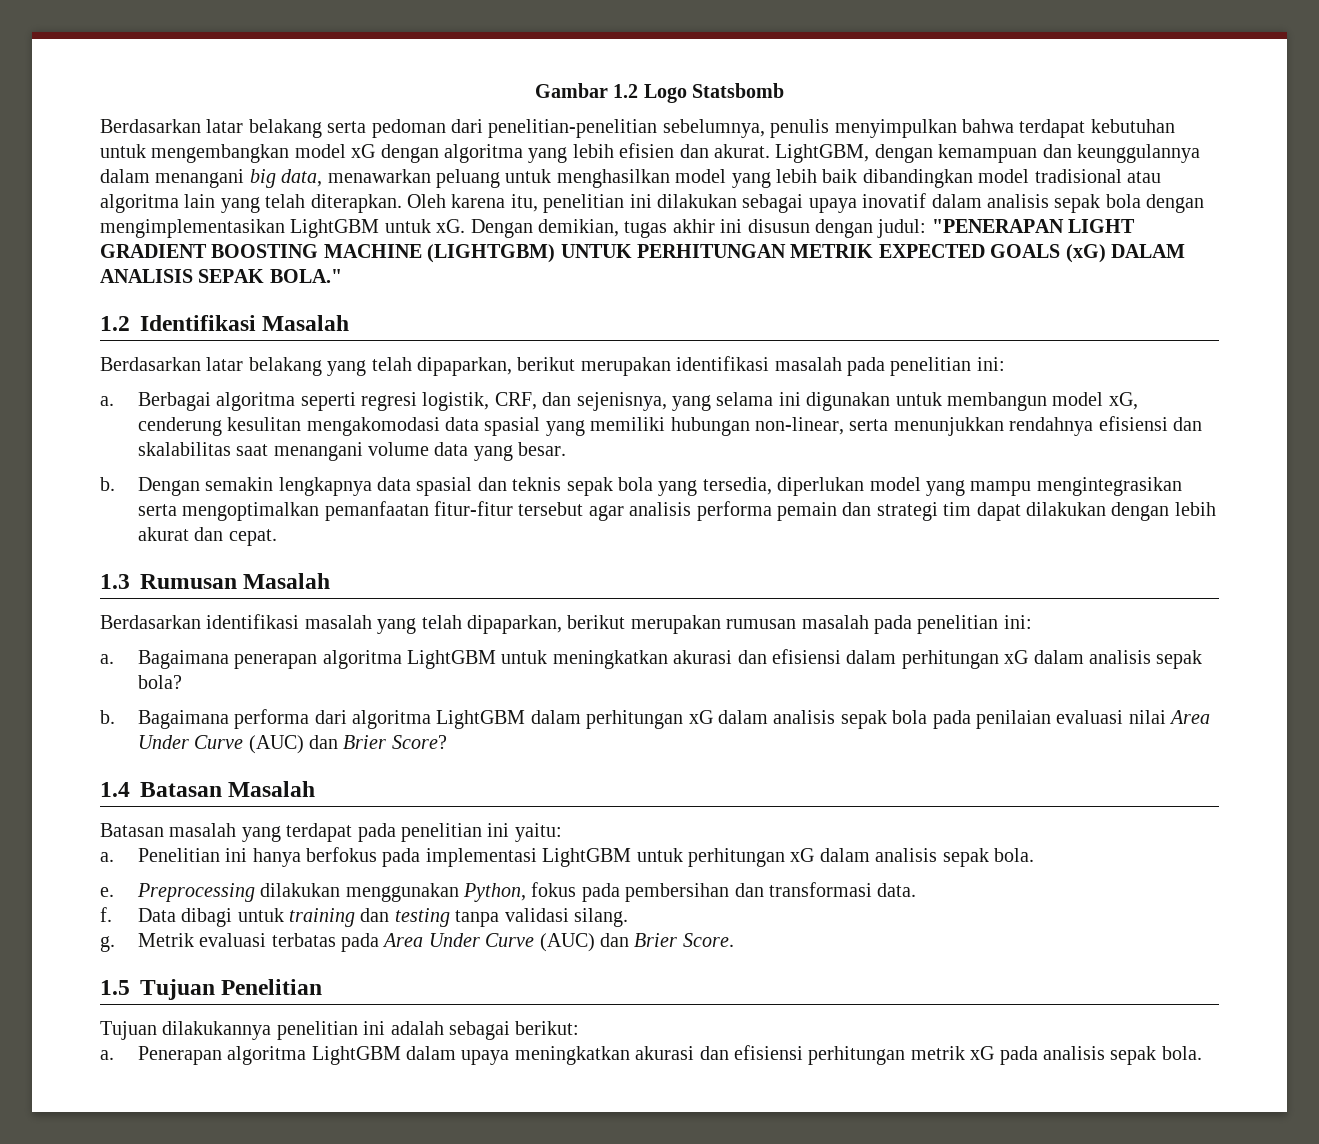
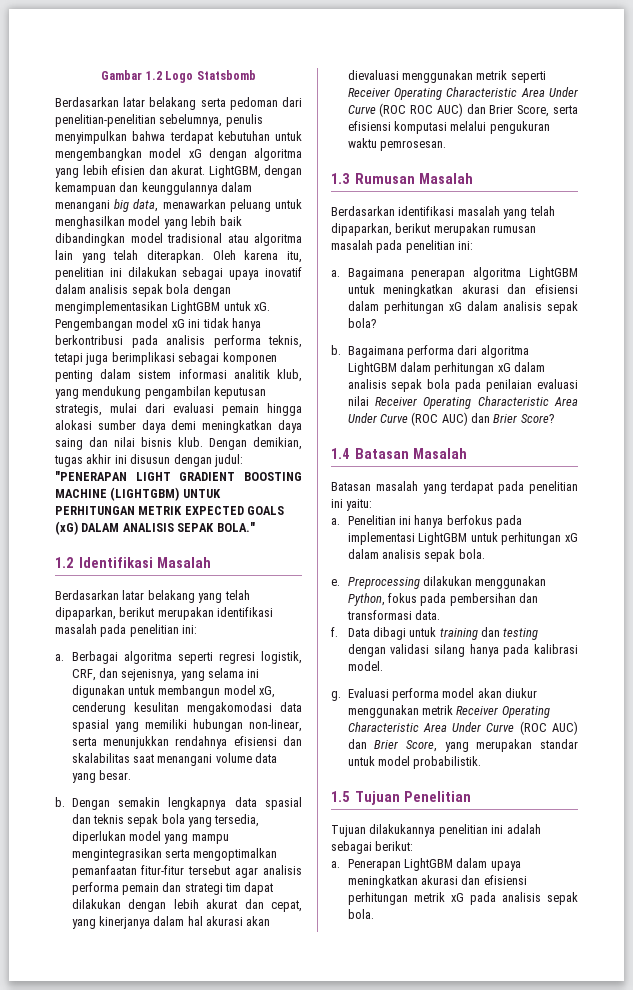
(466, 226) none -> [55,318,261,331] [55,335,302,348] [54,352,277,365] [55,369,302,382] [55,386,267,399] [55,403,302,416] [55,420,302,433] [55,437,203,450] Pengembangan model xG ini tidak hanya berkontribusi pada analisis performa teknis, tetapi juga berimplikasi sebagai komponen penting dalam sistem informasi analitik klub, yang mendukung pengambilan keputusan strategis, mulai dari evaluasi pemain hingga alokasi sumber daya demi meningkatkan daya saing dan nilai bisnis klub.
[228,529,277,546] cepat. -> [271,900,302,912] [71,916,271,929] [347,70,546,83] [347,87,578,100] [347,103,578,117] [347,121,550,134] [347,138,446,151] cepat, yang kinerjanya dalam hal akurasi akan dievaluasi menggunakan metrik seperti Receiver Operating Characteristic Area Under Curve (ROC ROC AUC) dan Brier Score, serta efisiensi komputasi melalui pengukuran waktu pemrosesan.
[1169,710,1211,724] [137,735,304,754] Area Under Curve (AUC) -> [374,396,578,409] [347,412,468,426] Receiver Operating Characteristic Area Under Curve (ROC AUC)
[455,908,628,927] [100,933,734,952] tanpa validasi silang. // g. Metrik evaluasi terbatas pada Area Under Curve (AUC) dan Brier Score. -> [347,644,578,657] [347,661,383,671] [331,688,538,701] [347,705,550,718] [347,721,578,735] [347,739,578,752] [347,756,482,769] dengan validasi silang hanya pada kalibrasi model. // g. Evaluasi performa model akan diukur menggunakan metrik Receiver Operating Characteristic Area Under Curve (ROC AUC) dan Brier Score, yang merupakan standar untuk model probabilistik.
[227,1046,307,1065] algoritma -> (401, 865) none

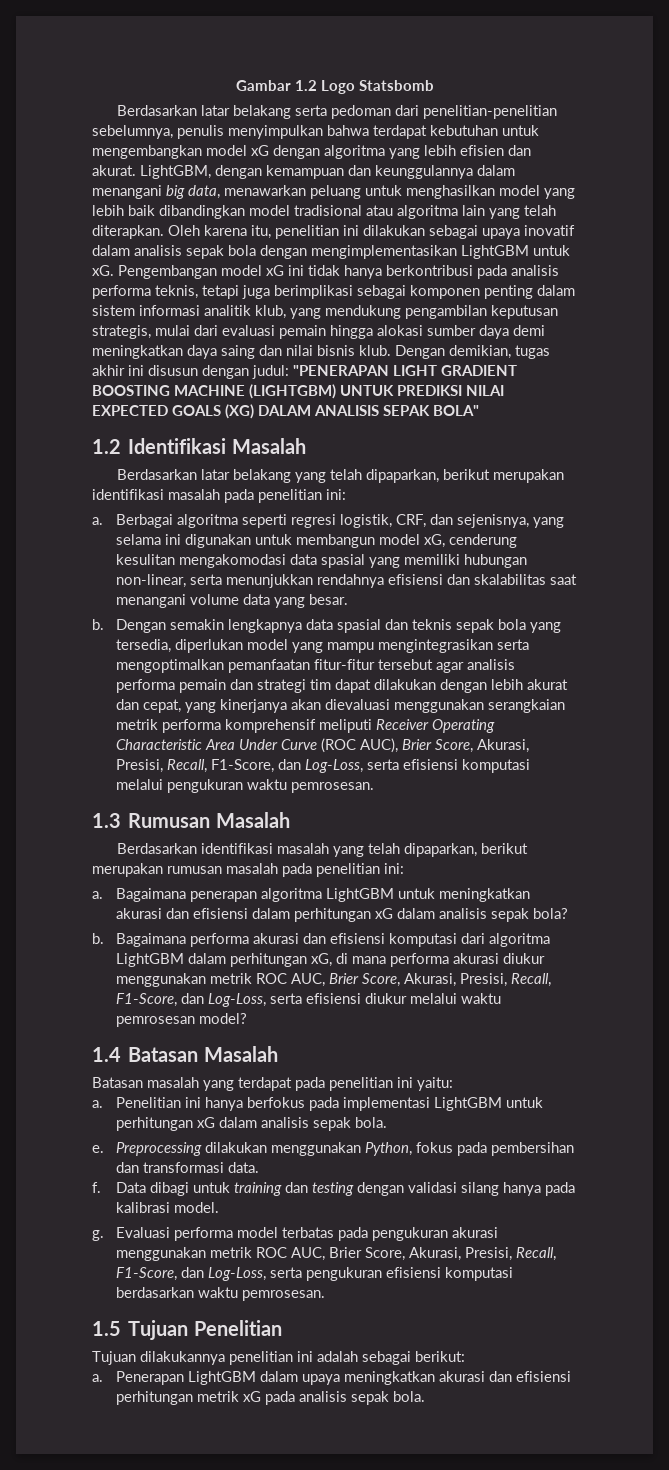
[55,506,183,515] PERHITUNGAN METRIK -> [397,385,504,396] PREDIKSI NILAI
[55,521,78,535] (xG) -> [225,404,254,419] (XG)
[216,522,255,532] BOLA." -> [433,405,479,416] BOLA"
[153,916,271,926] [347,70,546,83] [347,87,578,100] [347,103,550,117] dalam hal akurasi akan dievaluasi menggunakan metrik seperti Receiver Operating Characteristic Area Under Curve (ROC ROC AUC) dan Brier Score, -> [291,699,566,713] [116,719,496,733] [116,738,530,753] [116,759,364,773] akan dievaluasi menggunakan serangkaian metrik performa komprehensif meliputi Receiver Operating Characteristic Area Under Curve (ROC AUC), Brier Score, Akurasi, Presisi, Recall, F1-Score, dan Log-Loss,
(454, 351) none -> [253,933,458,947] akurasi dan efisiensi komputasi
[497,362,546,372] [347,379,578,392] [347,396,578,409] [347,412,554,426] xG dalam analisis sepak bola pada penilaian evaluasi nilai Receiver Operating Characteristic Area Under Curve (ROC AUC) dan Brier Score? -> [311,953,546,967] [116,973,552,987] [116,993,502,1007] [116,1013,248,1027] xG, di mana performa akurasi diukur menggunakan metrik ROC AUC, Brier Score, Akurasi, Presisi, Recall, F1-Score, dan Log-Loss, serta efisiensi diukur melalui waktu pemrosesan model?
[477,688,538,698] [347,705,550,718] [347,721,578,735] [347,739,578,752] [347,756,482,769] akan diukur menggunakan metrik Receiver Operating Characteristic Area Under Curve (ROC AUC) dan Brier Score, yang merupakan standar untuk model probabilistik. -> [282,1227,499,1241] [116,1247,557,1261] [116,1267,514,1281] [116,1287,326,1301] terbatas pada pengukuran akurasi menggunakan metrik ROC AUC, Brier Score, Akurasi, Presisi, Recall, F1-Score, dan Log-Loss, serta pengukuran efisiensi komputasi berdasarkan waktu pemrosesan.

